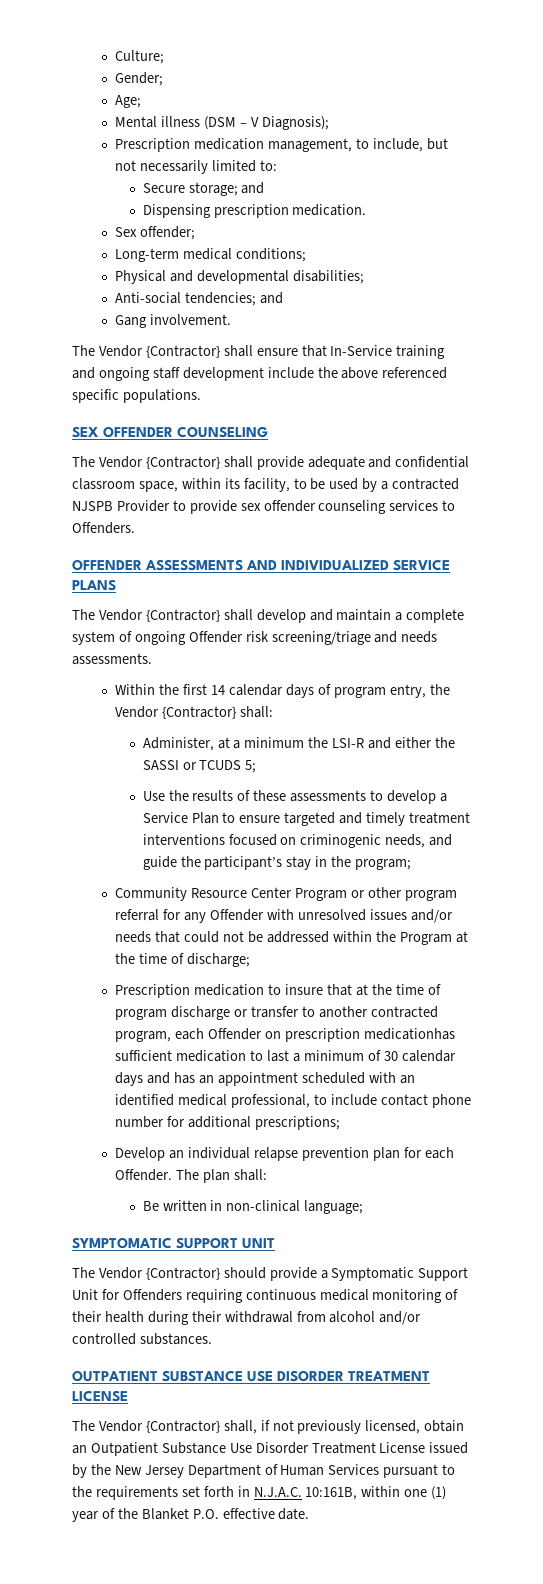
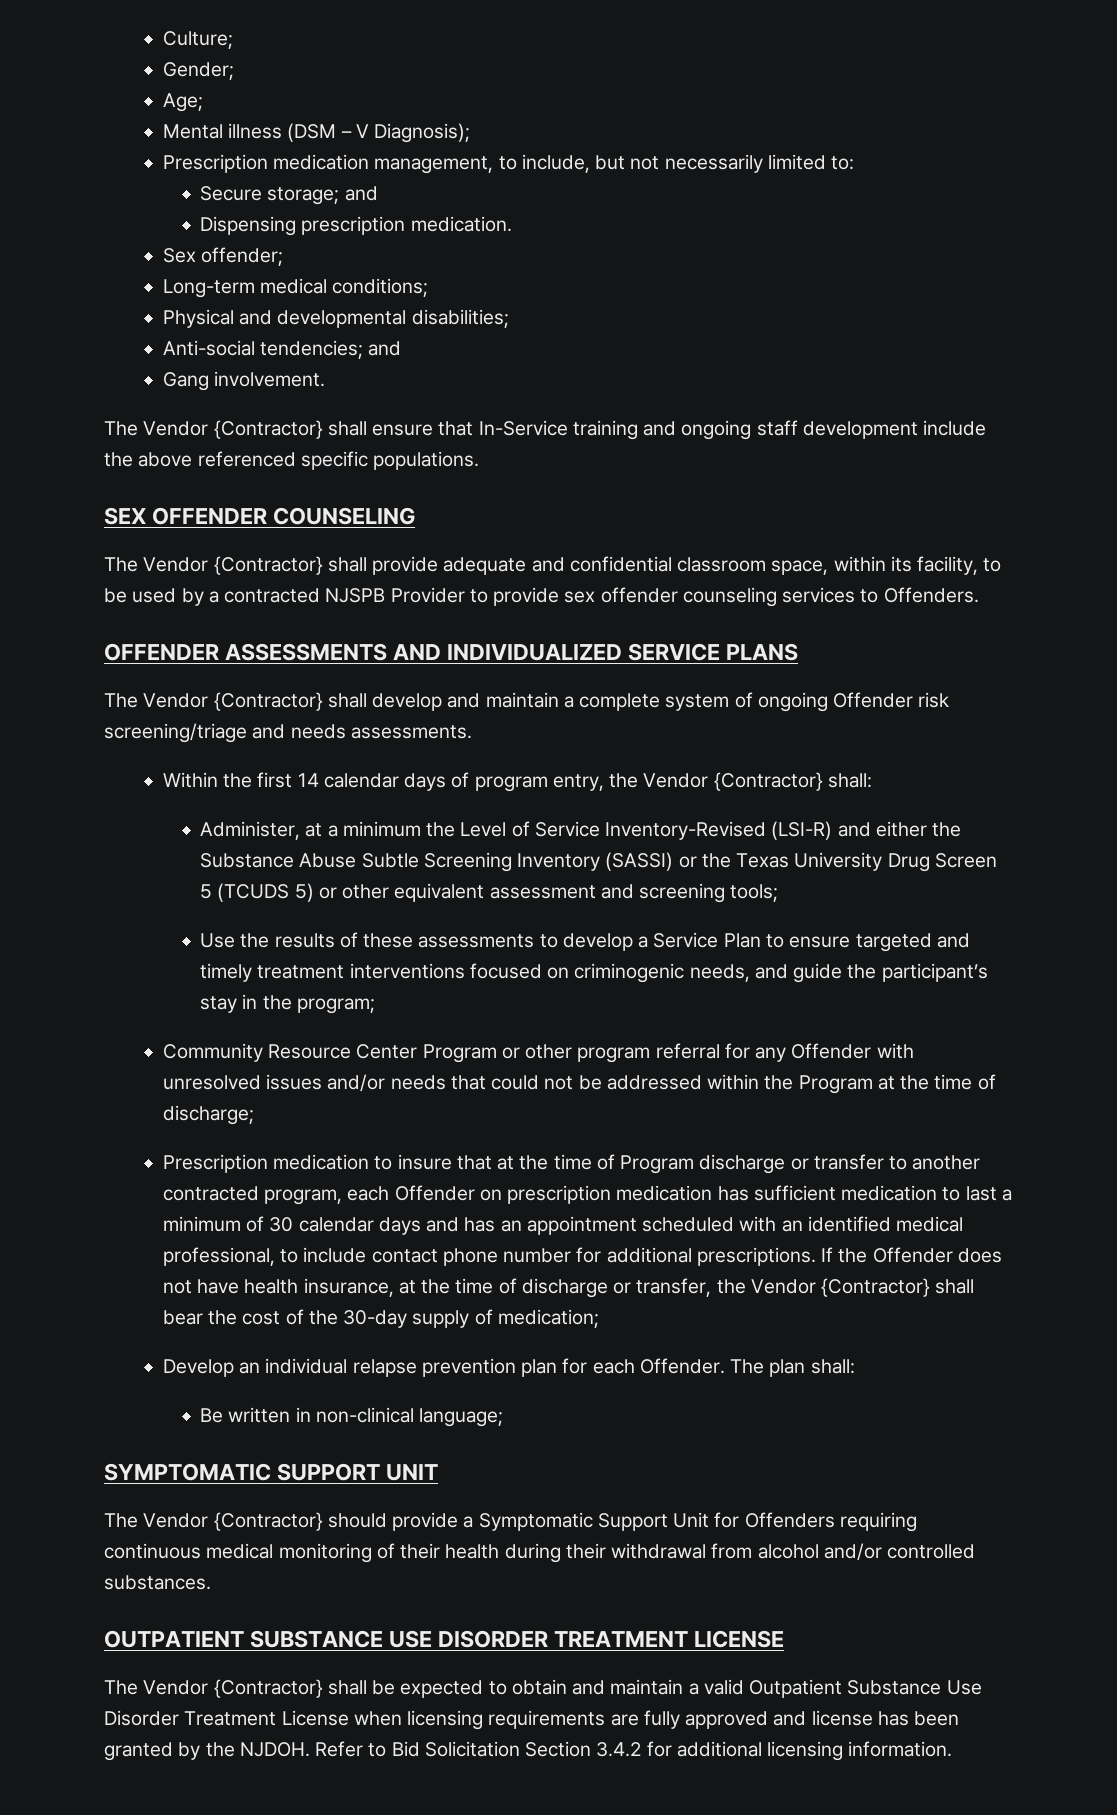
[332,737,455,749] [142,760,257,773] LSI-R and either the SASSI or TCUDS 5; -> [460,821,962,840] [200,852,998,872] [200,883,779,903] Level of Service Inventory-Revised (LSI-R) and either the Substance Abuse Subtle Screening Inventory (SASSI) or the Texas University Drug Screen 5 (TCUDS 5) or other equivalent assessment and screening tools;
[115,1009,168,1020] program -> [620,1155,695,1174] Program
[363,1028,455,1040] medicationhas -> [616,1185,749,1201] medication has
[255,1116,341,1130] prescriptions; -> [696,1247,1002,1266] [162,1278,975,1298] [162,1309,599,1328] prescriptions. If the Offender does not have health insurance, at the time of discharge or transfer, the Vendor {Contractor} shall bear the cost of the 30-day supply of medication;
[223,1420,465,1434] [72,1445,87,1454] shall, if not previously licensed, obtain an -> [327,1679,744,1698] shall be expected to obtain and maintain a valid
[429,1442,469,1454] [72,1464,456,1478] [72,1486,447,1500] [72,1508,310,1522] issued by the New Jersey Department of Human Services pursuant to the requirements set forth in N.J.A.C. 10:161B, within one (1) year of the Blanket P.O. effective date. -> [353,1710,960,1730] [104,1741,953,1761] when licensing requirements are fully approved and license has been granted by the NJDOH. Refer to Bid Solicitation Section 3.4.2 for additional licensing information.

